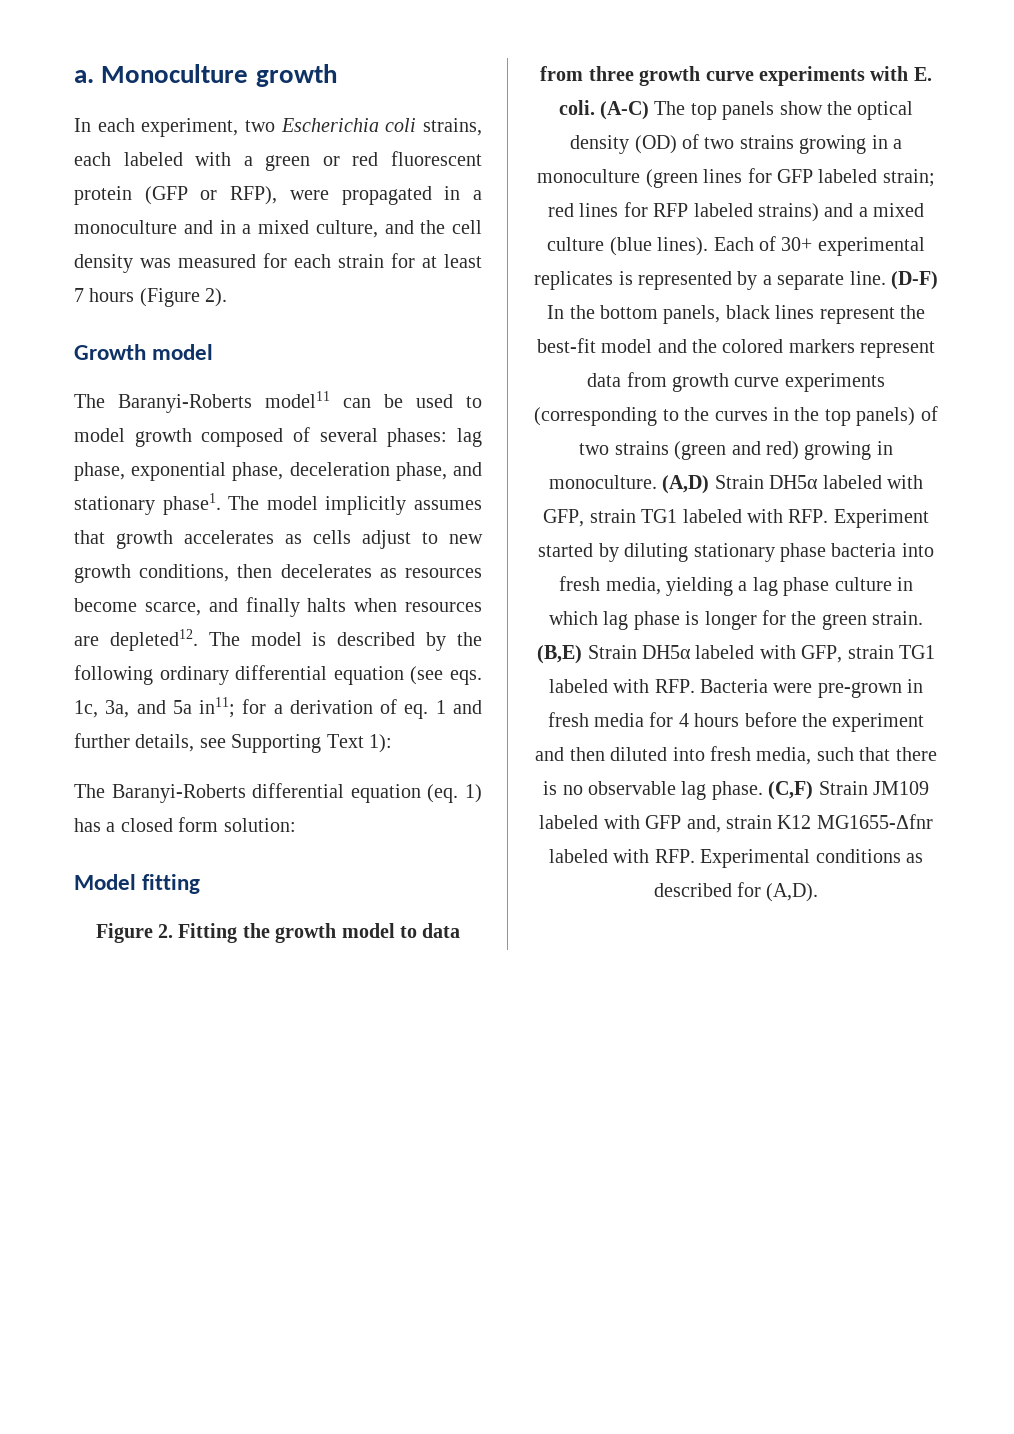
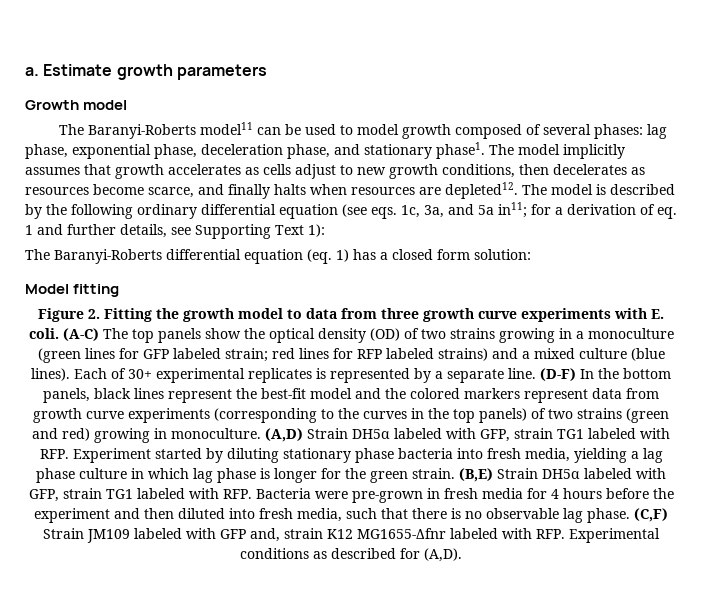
[101,64,337,87] [74,118,482,137] [74,151,482,171] [74,186,482,205] [74,220,482,238] [74,253,482,273] [74,288,228,307] Monoculture growth // In each experiment, two Escherichia coli strains, each labeled with a green or red fluorescent protein (GFP or RFP), were propagated in a monoculture and in a mixed culture, and the cell density was measured for each strain for at least 7 hours (Figure 2). -> [43,64,267,80] Estimate growth parameters

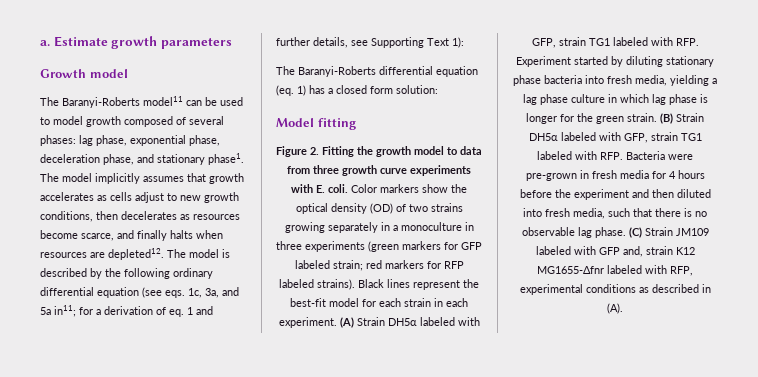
[62,328,201,343] (A-C) The top panels -> [351,184,419,193] Color markers
(555, 335) none -> [327,222,378,233] separately
[37,348,115,363] (green lines -> [464,222,474,231] [276,241,441,252] in three experiments (green markers
[298,348,329,359] lines -> [384,260,424,269] markers
[437,348,665,361] [31,368,671,383] [43,388,131,403] strains) and a mixed culture (blue lines). Each of 30+ experimental replicates is represented by a separate line. (D-F) In the bottom panels, black -> [317,279,384,290] strains). Black
[355,388,659,403] [33,408,669,423] [32,428,303,443] and the colored markers represent data from growth curve experiments (corresponding to the curves in the top panels) of two strains (green and red) growing in monoculture. (A,D) -> [362,298,468,307] [278,317,354,328] for each strain in each experiment. (A)
[459,468,493,482] (B,E) -> [660,113,673,124] (B)
[634,508,668,522] (C,F) -> [628,227,642,238] (C)
[536,528,660,543] RFP. Experimental -> [670,266,693,276] [519,284,583,295] RFP, experimental
[400,548,462,562] for (A,D). -> [701,284,711,293] [607,303,623,314] in (A).

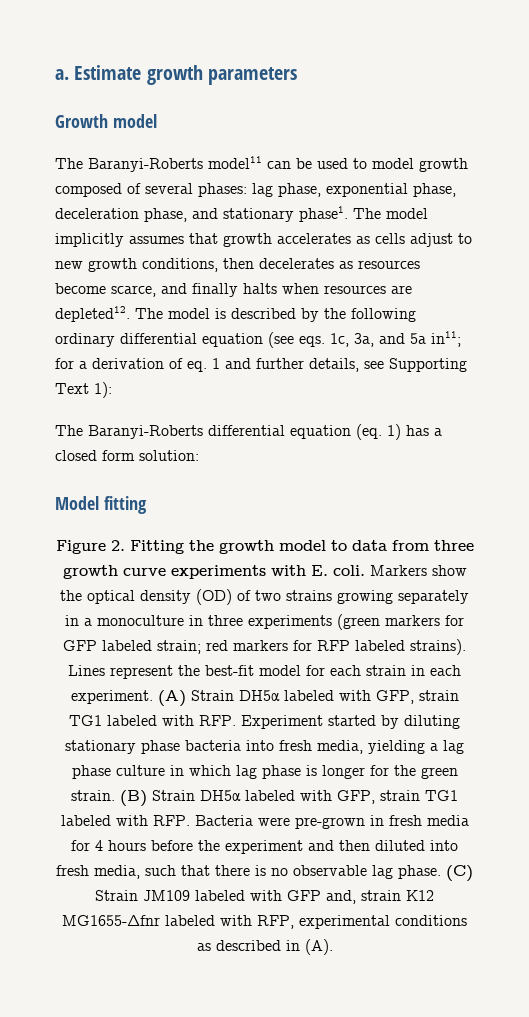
[351,184,419,193] Color markers -> [369,565,427,576] Markers
[358,279,410,288] Black lines -> [68,665,105,676] Lines

